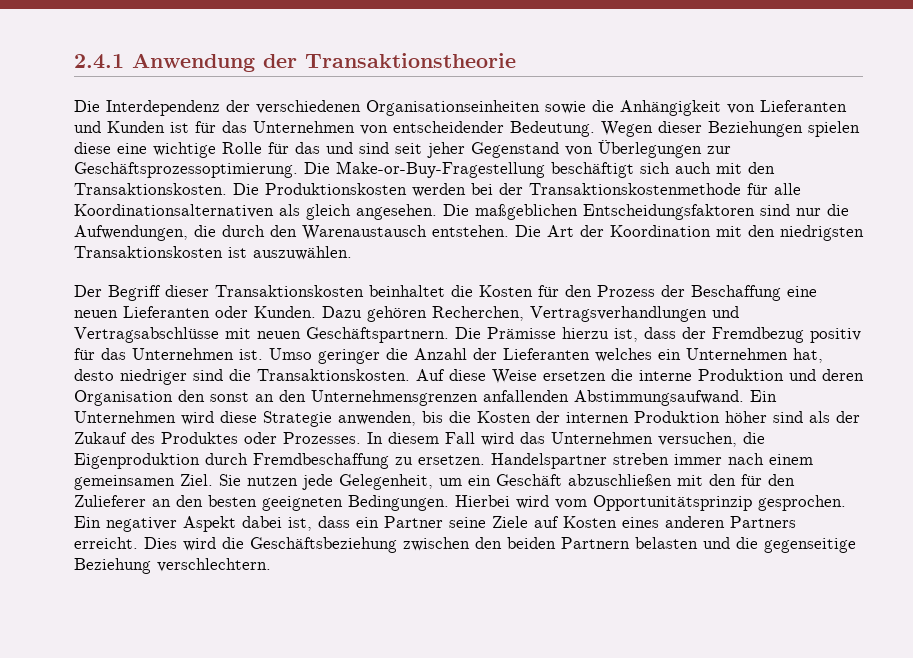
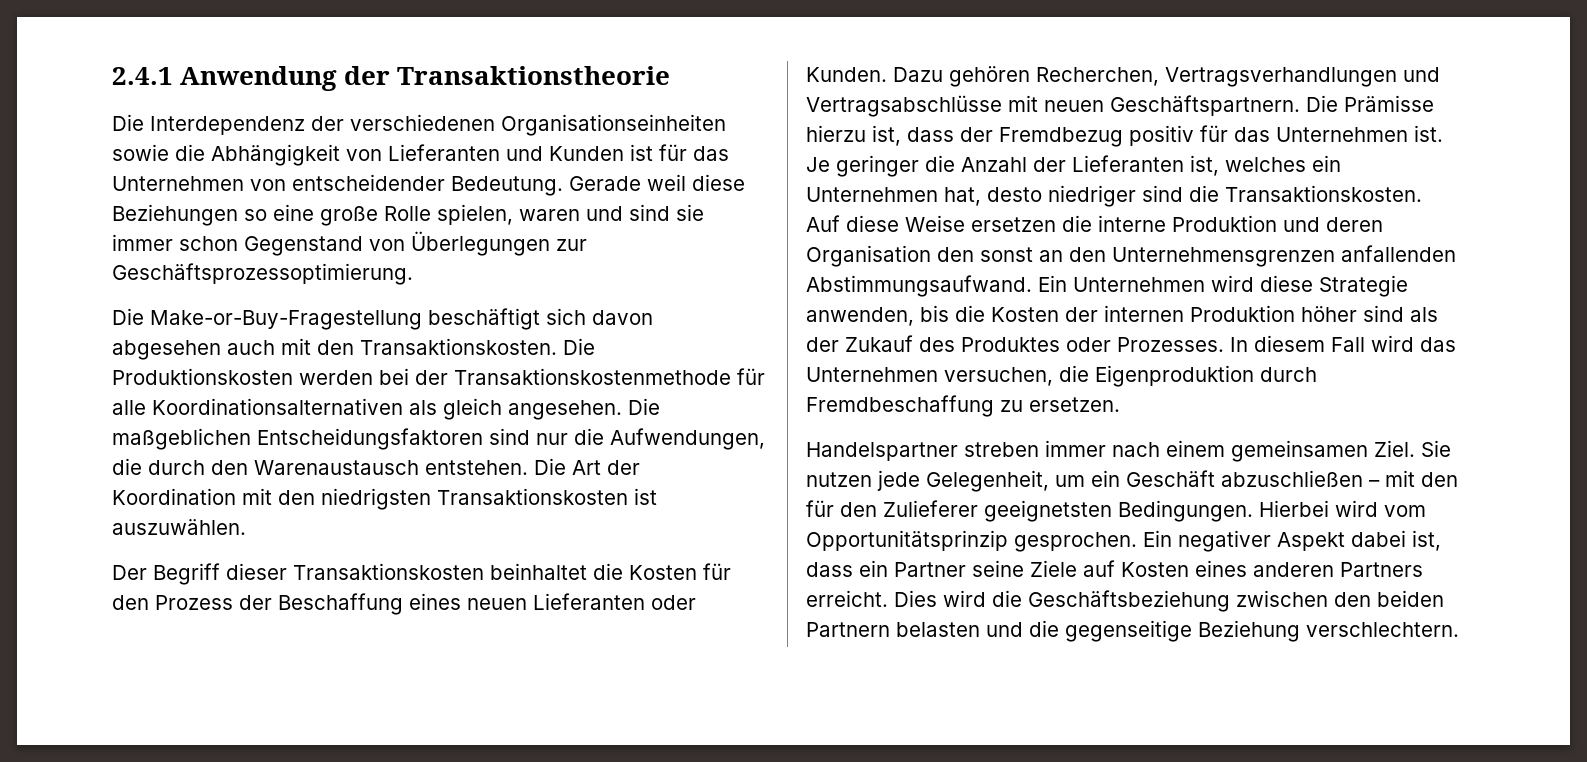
[620,100,721,116] Anhängigkeit -> [211,144,340,166] Abhängigkeit
[601,121,860,137] [74,142,465,158] Wegen dieser Beziehungen spielen diese eine wichtige Rolle für das und sind seit jeher -> [569,174,745,191] [112,204,704,226] [112,234,238,251] Gerade weil diese Beziehungen so eine große Rolle spielen, waren und sind sie immer schon
(298, 170) none -> (413, 274) //
(670, 168) none -> [592,310,653,325] [112,340,221,360] davon abgesehen
[787,286,817,297] eine -> [409,593,461,610] eines
[269,348,312,360] Umso -> [806,157,830,172] Je
(590, 354) none -> [1190,155,1219,176] ist,
(485, 460) none -> (1120, 404) //
(672, 480) none -> [1369,480,1380,487] –
[152,495,343,511] an den besten geeigneten -> [984,500,1112,522] geeignetsten

